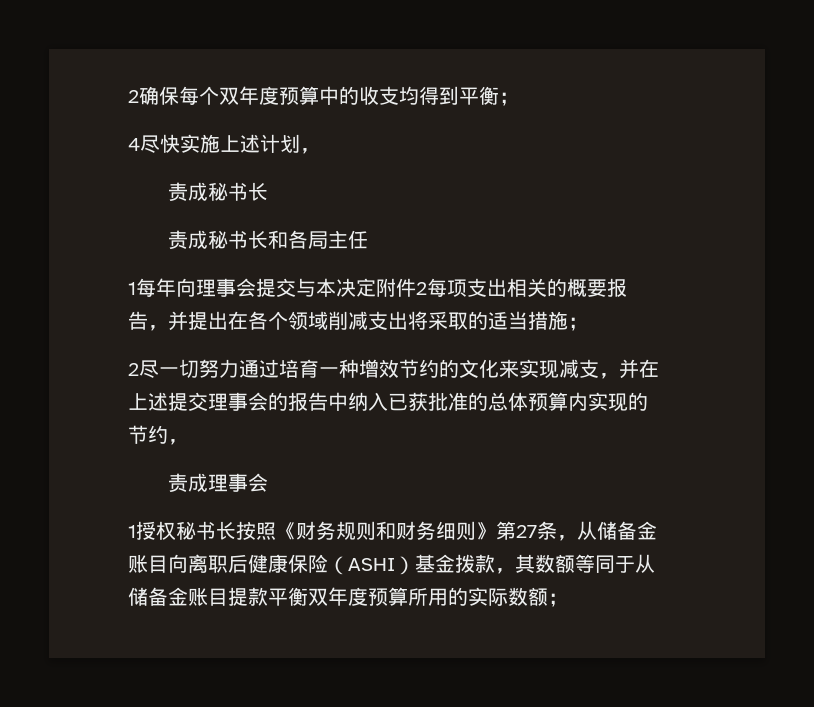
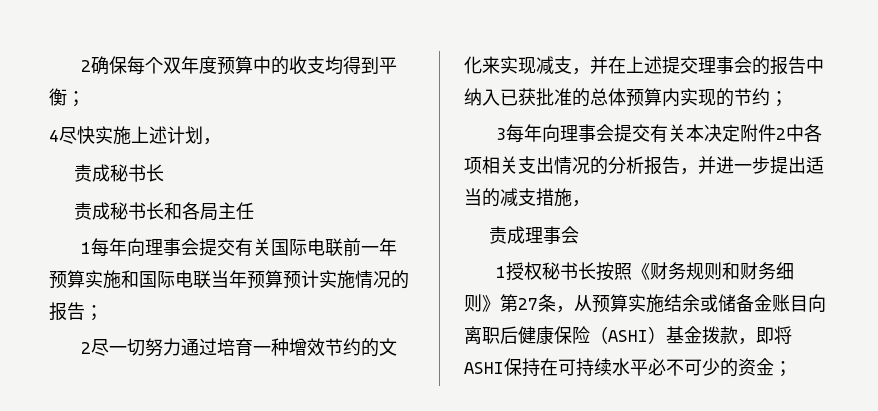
[296,278,627,297] [128,311,568,331] 与本决定附件2每项支出相关的概要报告，并提出在各个领域削减支出将采取的适当措施 -> [235,238,398,257] [49,270,409,289] [49,302,85,321] 有关国际电联前一年预算实施和国际电联当年预算预计实施情况的报告
(168, 434) none -> [770,91,788,107] [496,124,823,143] [464,156,824,175] [464,188,572,207] ； // 3每年向理事会提交有关本决定附件2中各项相关支出情况的分析报告，并进一步提出适当的减支措施
(597, 530) none -> [592,294,718,313] 预算实施结余或
[515,554,655,573] [128,587,548,606] 其数额等同于从储备金账目提款平衡双年度预算所用的实际数额 -> [756,326,792,344] [464,358,774,377] 即将ASHI保持在可持续水平必不可少的资金

